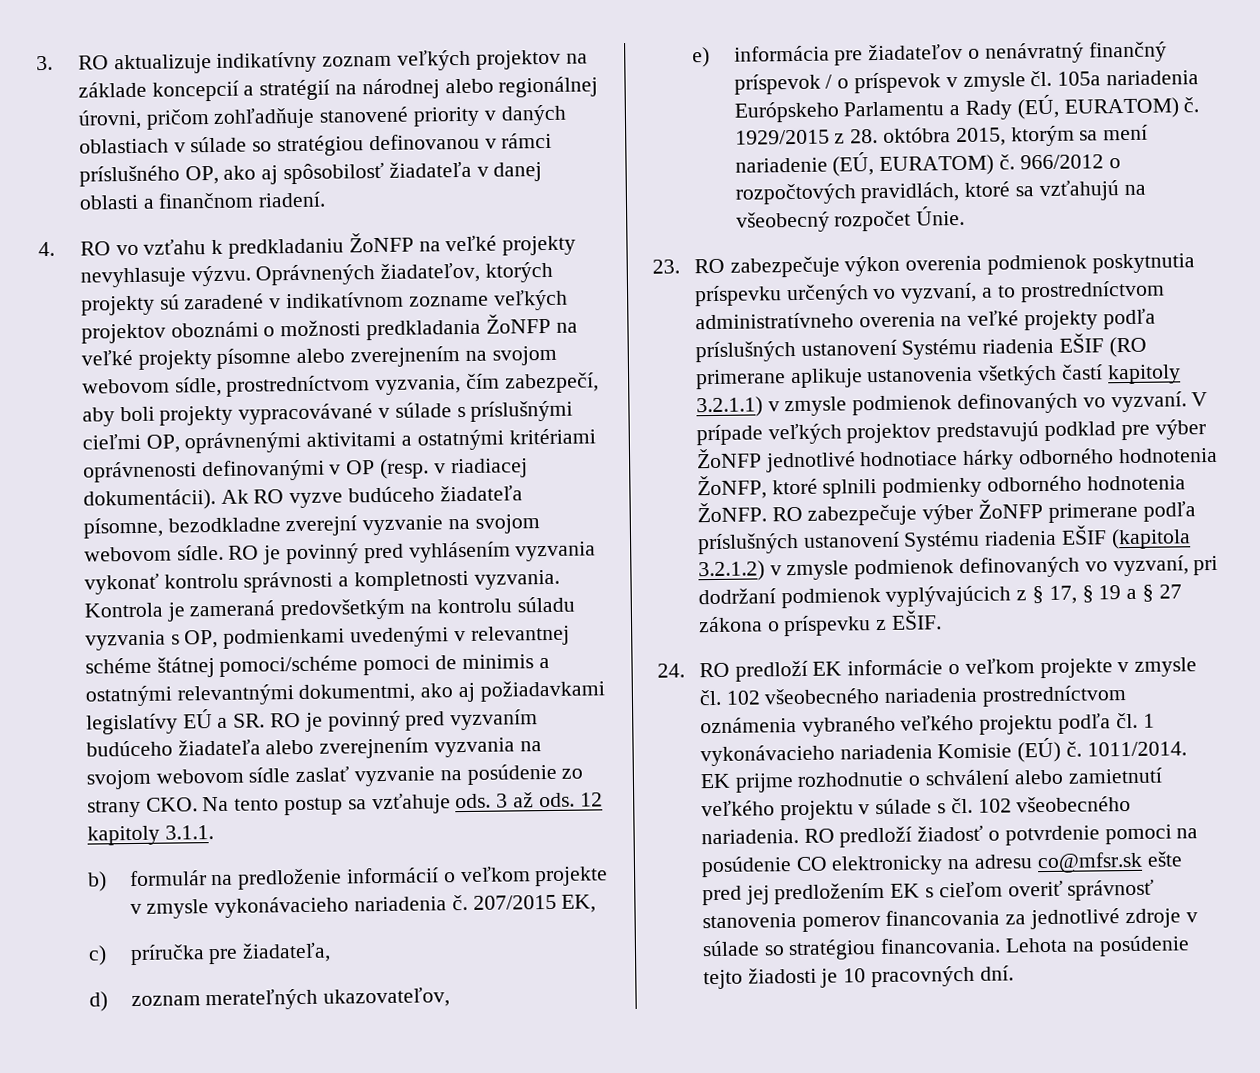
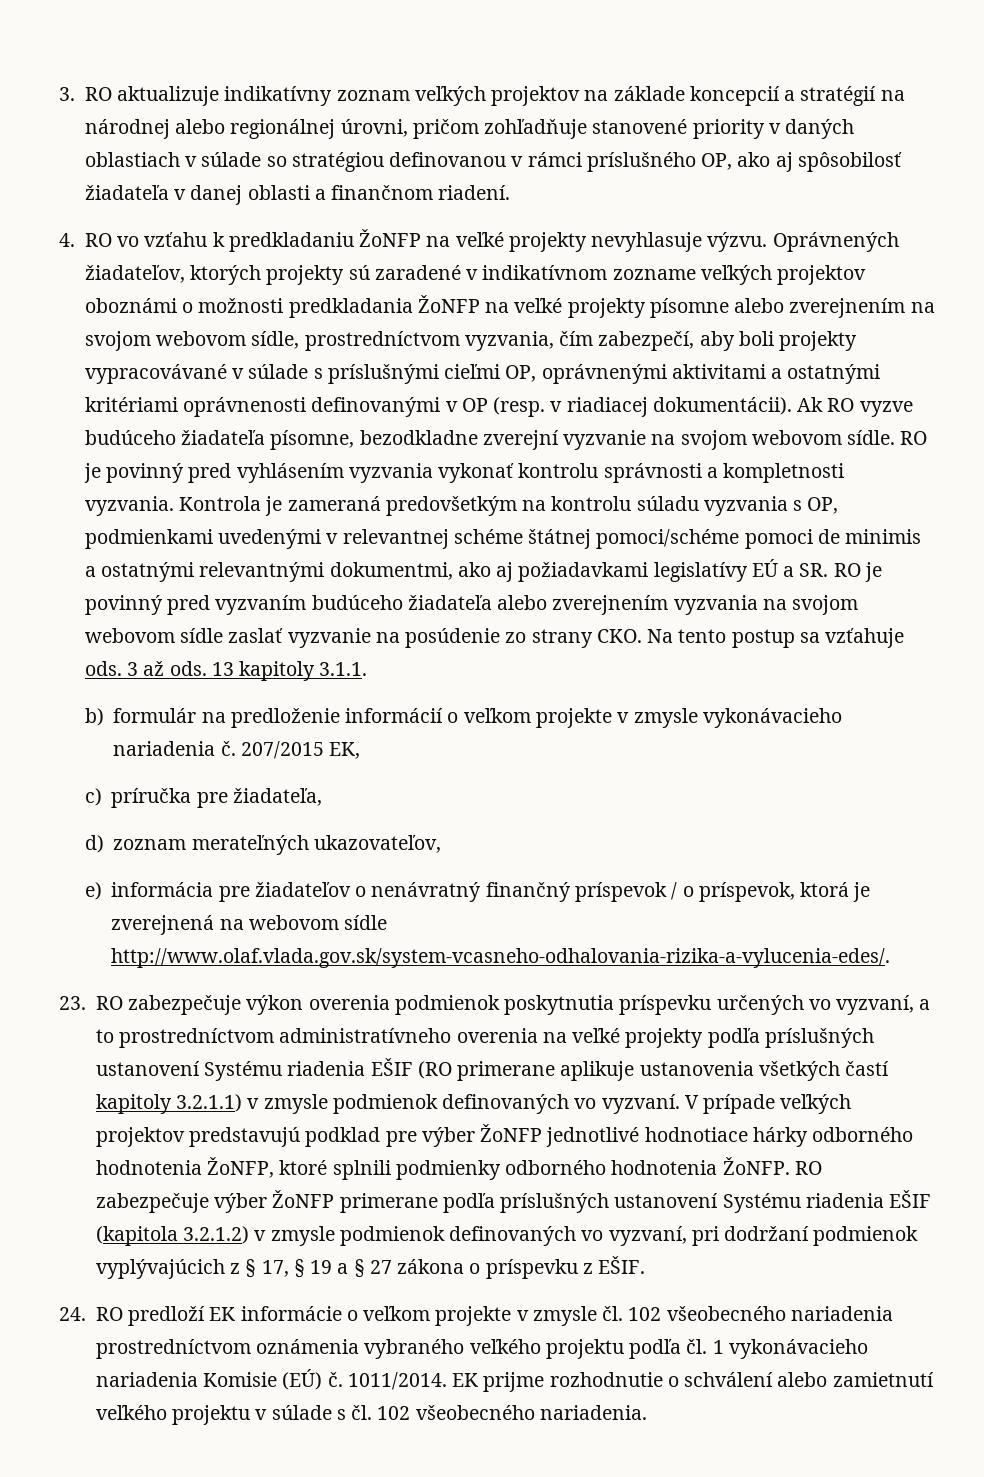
[579,792,603,807] 12 -> [211,662,234,676] 13
[853,70,1199,94] [733,94,1200,123] [734,124,1149,147] [734,152,1121,177] [734,180,1146,205] [735,205,966,233] príspevok v zmysle čl. 105a nariadenia Európskeho Parlamentu a Rady (EÚ, EURATOM) č. 1929/2015 z 28. októbra 2015, ktorým sa mení nariadenie (EÚ, EURATOM) č. 966/2012 o rozpočtových pravidlách, ktoré sa vzťahujú na všeobecný rozpočet Únie. -> [698,882,871,902] [111,915,388,935] [111,948,891,968] príspevok, ktorá je zverejnená na webovom sídle http://www.olaf.vlada.gov.sk/system-vcasneho-odhalovania-rizika-a-vylucenia-edes/.
[803,824,1199,848] [700,851,1183,878] [701,879,1155,906] [701,908,1198,932] [701,935,1190,961] [702,965,1014,990] RO predloží žiadosť o potvrdenie pomoci na posúdenie CO elektronicky na adresu co@mfsr.sk ešte pred jej predložením EK s cieľom overiť správnosť stanovenia pomerov financovania za jednotlivé zdroje v súlade so stratégiou financovania. Lehota na posúdenie tejto žiadosti je 10 pracovných dní. -> (647, 1412) none

